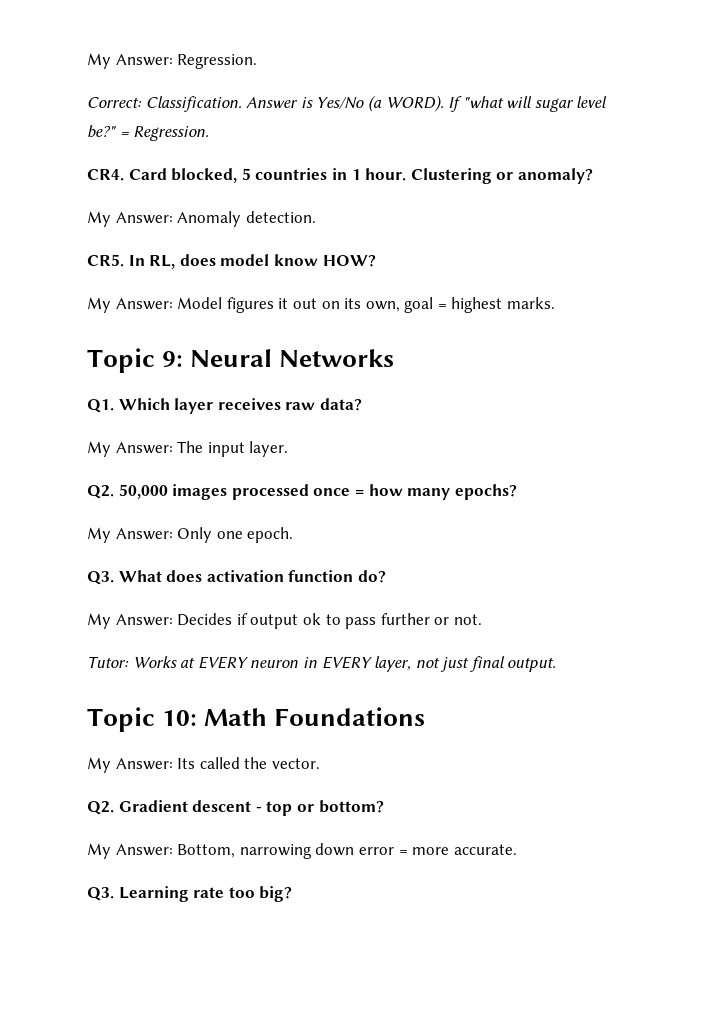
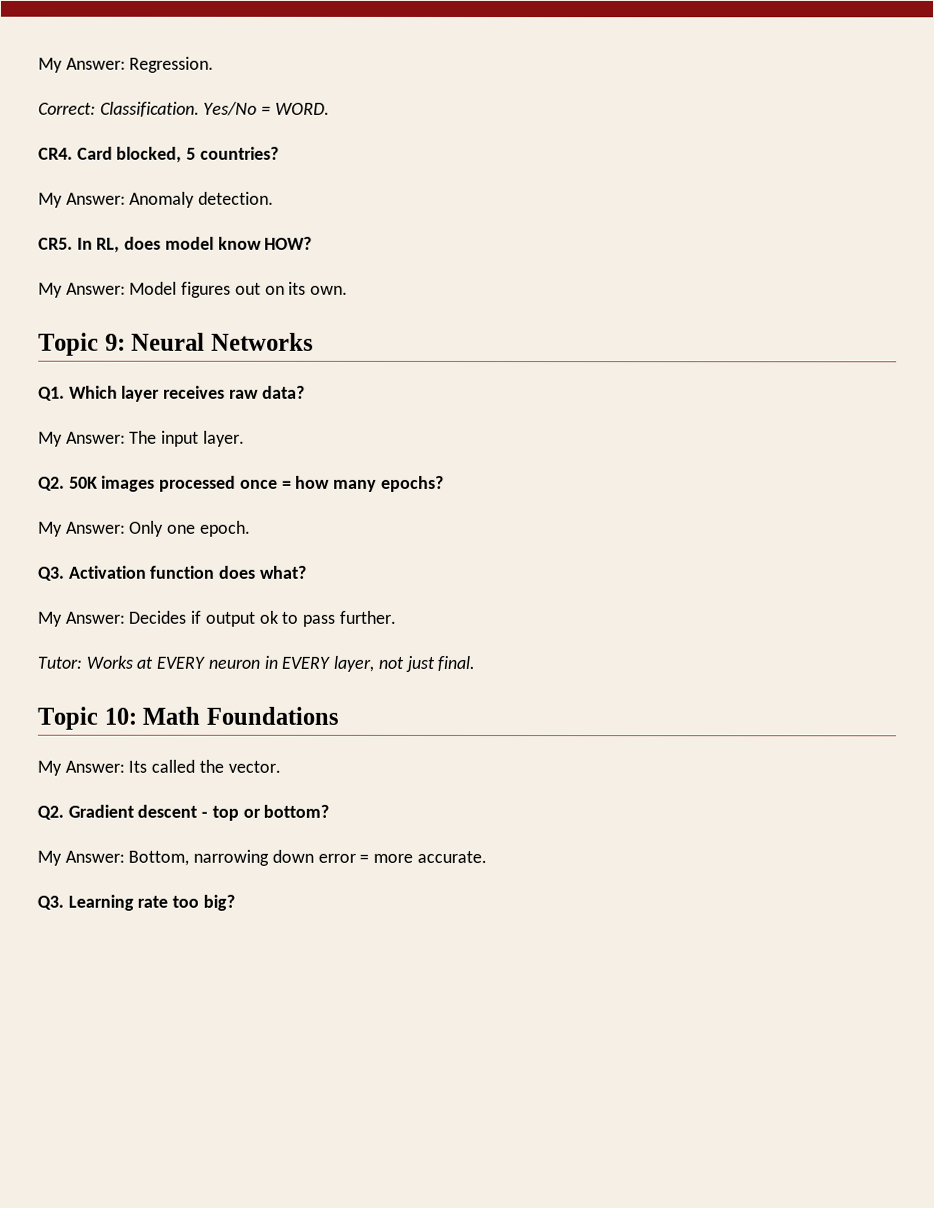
[246,95,608,112] [87,125,210,141] [87,168,593,184] Answer is Yes/No (a WORD). If "what will sugar level be?" = Regression. // CR4. Card blocked, 5 countries in 1 hour. Clustering or anomaly? -> [203,101,330,116] [38,146,279,163] Yes/No = WORD. // CR4. Card blocked, 5 countries?
[278,298,289,309] it -> (232, 289) none
[365,297,556,313] own, goal = highest marks. -> [310,285,349,295] own.
[118,484,168,499] 50,000 -> [68,476,98,489] 50K
[118,570,386,583] What does activation function do? -> [68,565,307,579] Activation function does what?
[380,613,482,625] further or not. -> [338,610,396,624] further.
[469,656,557,672] final output. -> [437,655,476,672] final.

